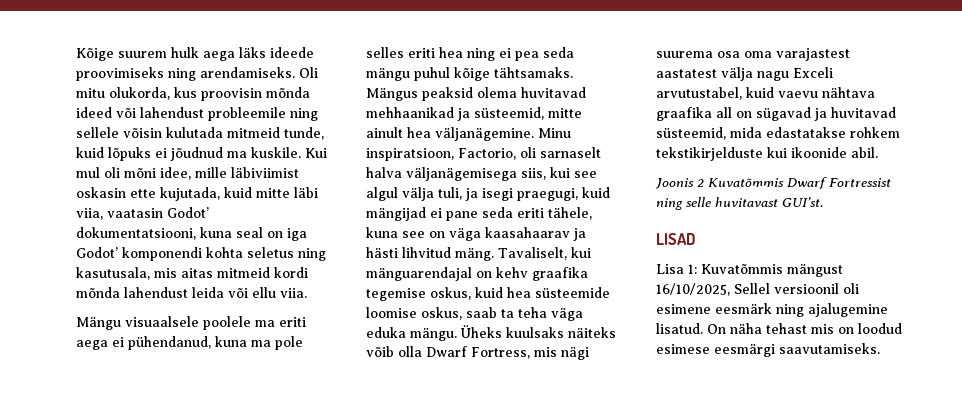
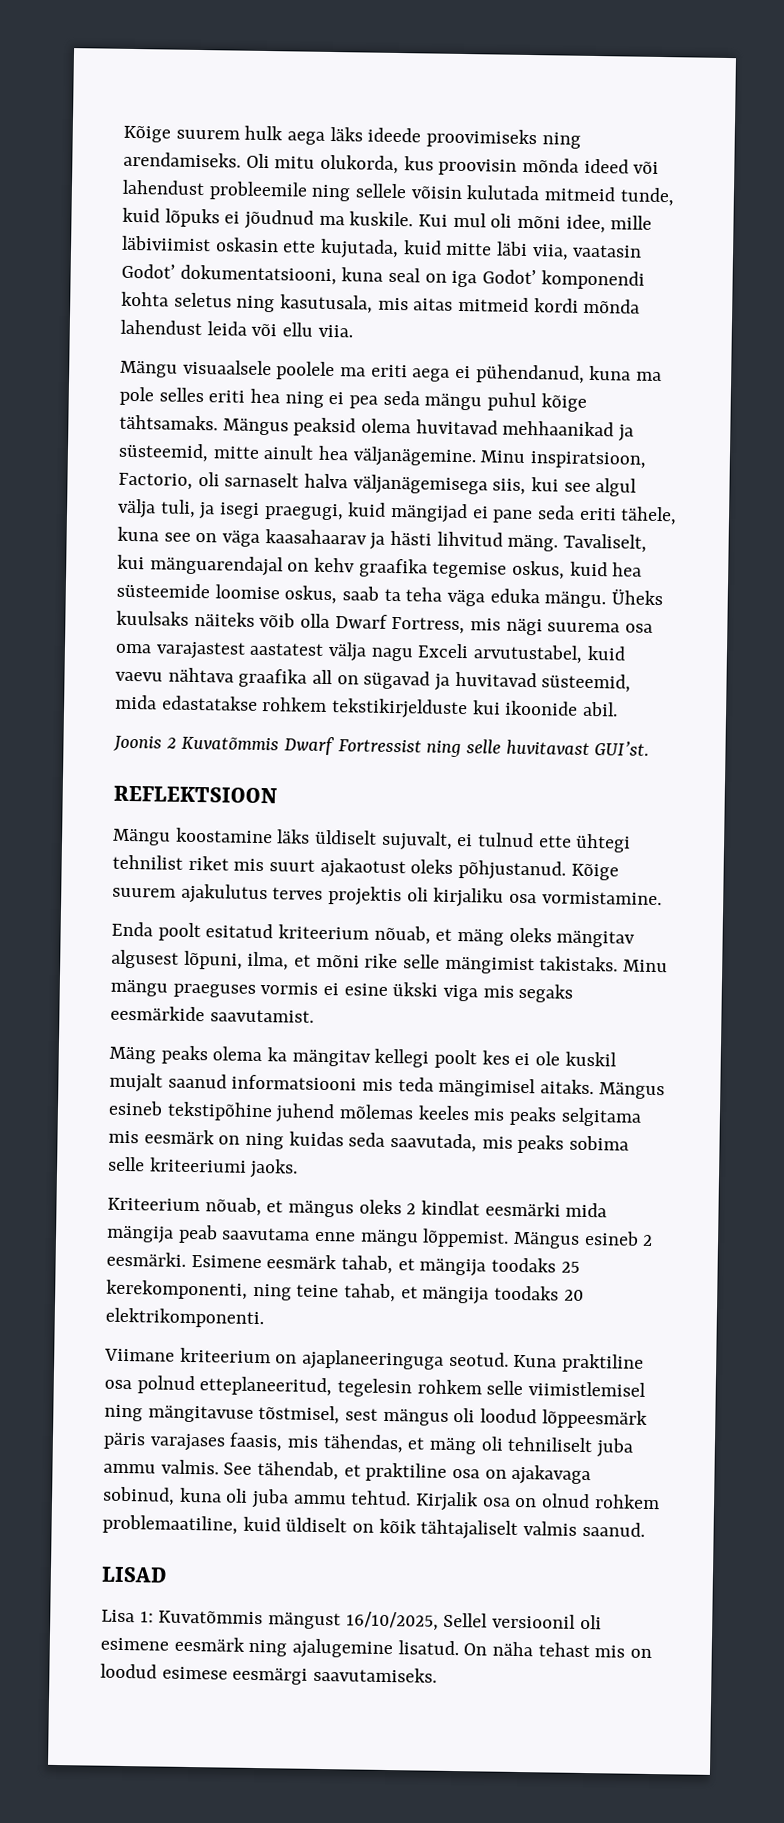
(823, 202) none -> [113,785,277,804] [112,827,632,853] [112,854,619,881] [112,883,662,908] [111,921,636,948] [111,949,669,975] [110,978,574,1003] [110,1005,314,1023] [109,1045,617,1069] [109,1072,665,1100] [108,1100,642,1127] [108,1129,630,1154] [108,1156,299,1179] [107,1197,608,1218] [106,1224,654,1249] [106,1251,580,1277] [106,1279,584,1305] [105,1307,264,1329] [104,1347,645,1373] [104,1375,647,1398] [104,1404,648,1429] [103,1431,635,1458] [103,1459,592,1486] [102,1486,660,1512] [102,1514,645,1540] // REFLEKTSIOON // Mängu koostamine läks üldiselt sujuvalt, ei tulnud ette ühtegi tehnilist riket mis suurt ajakaotust oleks põhjustanud. Kõige suurem ajakulutus terves projektis oli kirjaliku osa vormistamine. // Enda poolt esitatud kriteerium nõuab, et mäng oleks mängitav algusest lõpuni, ilma, et mõni rike selle mängimist takistaks. Minu mängu praeguses vormis ei esine ükski viga mis segaks eesmärkide saavutamist. // Mäng peaks olema ka mängitav kellegi poolt kes ei ole kuskil mujalt saanud informatsiooni mis teda mängimisel aitaks. Mängus esineb tekstipõhine juhend mõlemas keeles mis peaks selgitama mis eesmärk on ning kuidas seda saavutada, mis peaks sobima selle kriteeriumi jaoks. // Kriteerium nõuab, et mängus oleks 2 kindlat eesmärki mida mängija peab saavutama enne mängu lõppemist. Mängus esineb 2 eesmärki. Esimene eesmärk tahab, et mängija toodaks 25 kerekomponenti, ning teine tahab, et mängija toodaks 20 elektrikomponenti. // Viimane kriteerium on ajaplaneeringuga seotud. Kuna praktiline osa polnud etteplaneeritud, tegelesin rohkem selle viimistlemisel ning mängitavuse tõstmisel, sest mängus oli loodud lõppeesmärk päris varajases faasis, mis tähendas, et mäng oli tehniliselt juba ammu valmis. See tähendab, et praktiline osa on ajakavaga sobinud, kuna oli juba ammu tehtud. Kirjalik osa on olnud rohkem problemaatiline, kuid üldiselt on kõik tähtajaliselt valmis saanud.

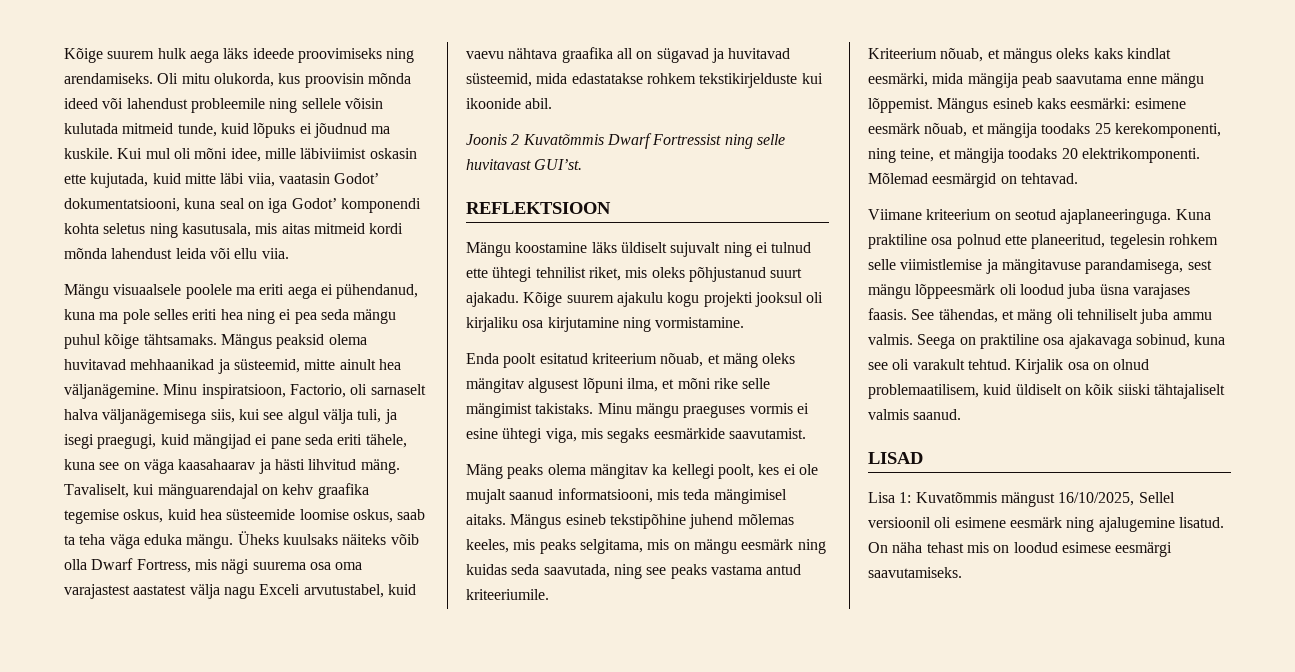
[380,830,453,851] sujuvalt, -> [670,242,752,257] sujuvalt ning
[187,855,619,881] [112,883,403,907] riket mis suurt ajakaotust oleks põhjustanud. Kõige suurem ajakulutus terves projektis -> [588,267,803,282] [466,292,803,307] riket, mis oleks põhjustanud suurt ajakadu. Kõige suurem ajakulu kogu projekti jooksul
(538, 898) none -> [547,317,651,332] kirjutamine ning
[183,950,243,970] lõpuni, -> [582,378,624,393] lõpuni
[392,982,479,1002] ükski viga -> [502,428,577,443] ühtegi viga,
[267,1047,478,1069] ka mängitav kellegi poolt -> [589,464,754,479] mängitav ka kellegi poolt,
[564,1051,617,1067] kuskil -> (818, 469) none
[231,1074,358,1091] informatsiooni -> [557,488,653,503] informatsiooni,
[417,1105,642,1127] [108,1129,630,1154] [108,1156,299,1179] keeles mis peaks selgitama mis eesmärk on ning kuidas seda saavutada, mis peaks sobima selle kriteeriumi jaoks. -> [466,539,826,554] [466,564,802,579] [466,589,549,600] keeles, mis peaks selgitama, mis on mängu eesmärk ning kuidas seda saavutada, ning see peaks vastama antud kriteeriumile.
[406,1200,561,1217] 2 kindlat eesmärki -> [1093,48,1171,59] [868,73,928,87] kaks kindlat eesmärki,
[642,1234,654,1247] [106,1251,394,1275] 2 eesmärki. Esimene eesmärk tahab, -> [1036,98,1186,109] [868,123,968,137] kaks eesmärki: esimene eesmärk nõuab,
[296,1283,397,1303] teine tahab, -> [900,148,935,162] teine,
(264, 1318) none -> [868,173,1078,188] Mõlemad eesmärgid on tehtavad.
[302,1349,509,1371] ajaplaneeringuga seotud. -> [1014,209,1172,224] seotud ajaplaneeringuga.
[199,1376,333,1397] etteplaneeritud, -> [1004,234,1106,249] ette planeeritud,
[528,1381,647,1397] [104,1404,648,1429] [103,1431,320,1452] viimistlemisel ning mängitavuse tõstmisel, sest mängus oli loodud lõppeesmärk päris varajases faasis, mis -> [900,259,1212,274] [868,284,1190,299] [868,308,935,320] viimistlemise ja mängitavuse parandamisega, sest mängu lõppeesmärk oli loodud juba üsna varajases faasis. See
[223,1461,507,1482] See tähendab, et praktiline osa on -> [917,334,1065,349] Seega on praktiline osa
[226,1488,347,1509] oli juba ammu -> [868,359,965,370] see oli varakult
[593,1494,660,1510] [102,1514,238,1535] rohkem problemaatiline, -> [868,384,979,399] problemaatilisem,
(417, 1526) none -> [1117,384,1151,395] siiski

